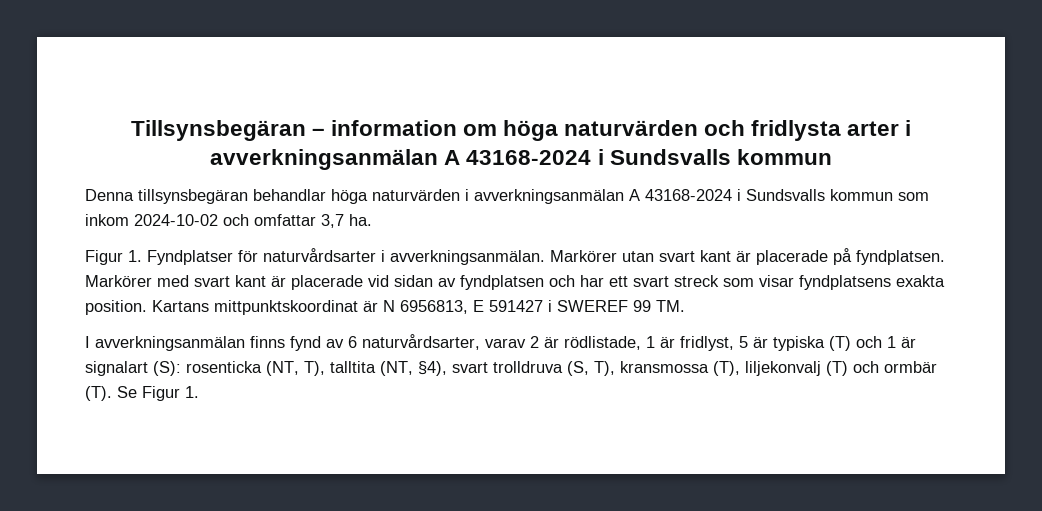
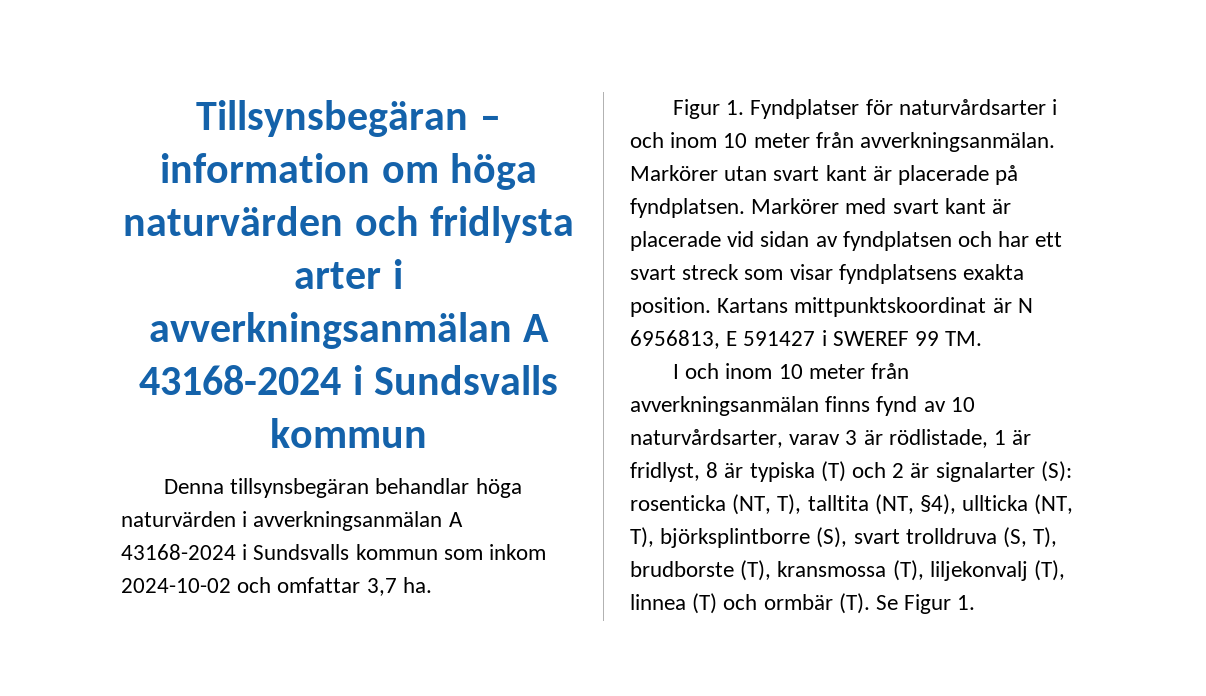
(385, 256) none -> [630,132,854,148] och inom 10 meter från
(90, 342) none -> [685,363,909,379] och inom 10 meter från
[348,336,357,348] 6 -> [950,397,975,412] 10
[530,336,539,348] 2 -> [845,430,858,445] 3
[739,336,748,348] 5 -> [706,462,719,478] 8
[887,336,916,348] [85,361,148,376] 1 är signalart -> [892,462,1035,482] 2 är signalarter
(447, 368) none -> [962,494,1074,515] [630,527,848,548] ullticka (NT, T), björksplintborre (S),
(615, 368) none -> [630,560,772,581] brudborste (T),
(821, 368) none -> [1034,560,1066,581] [630,594,686,610] (T), linnea

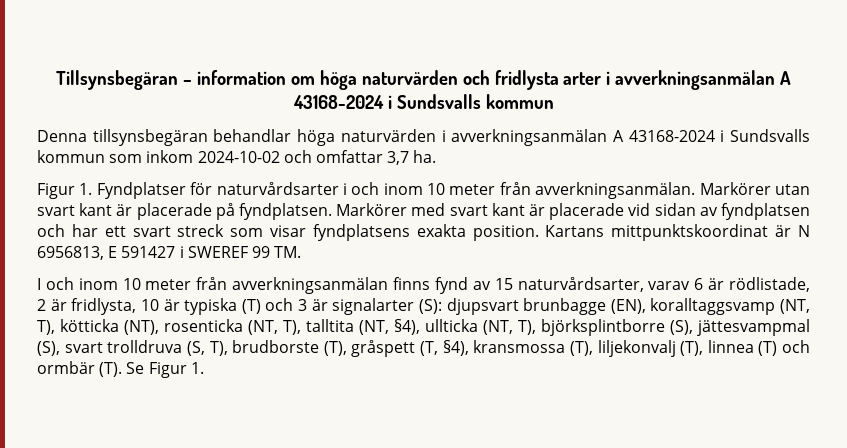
[950,397,975,412] 10 -> [494,278,513,290] 15
[845,430,858,445] 3 -> [694,278,704,290] 6
[994,430,1032,445] [630,462,719,482] 1 är fridlyst, 8 -> [37,298,159,315] 2 är fridlysta, 10
[892,463,905,478] 2 -> [298,299,308,311] 3
(1072, 471) none -> [446,298,811,315] [37,319,160,335] djupsvart brunbagge (EN), koralltaggsvamp (NT, T), kötticka (NT),
(848, 537) none -> [697,319,810,336] [37,341,60,356] jättesvampmal (S),
(772, 570) none -> [351,340,469,357] gråspett (T, §4),

